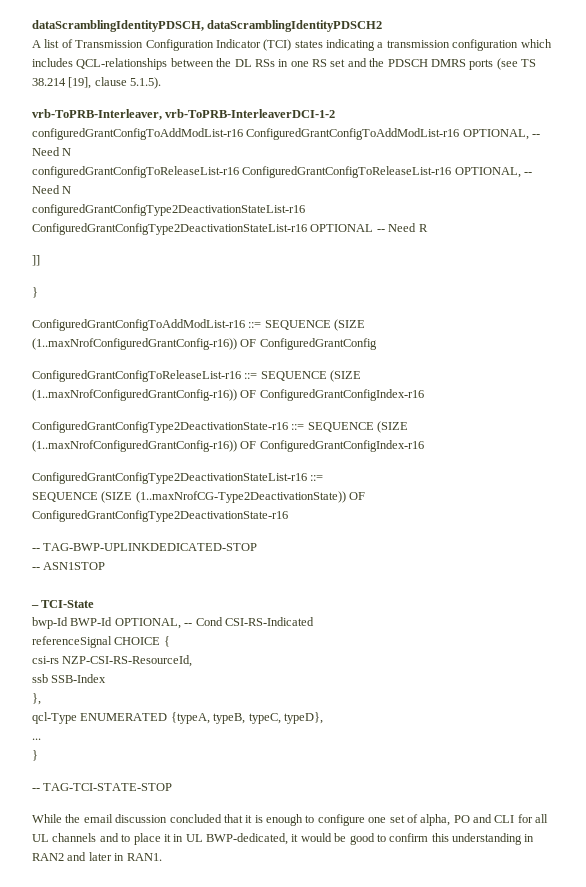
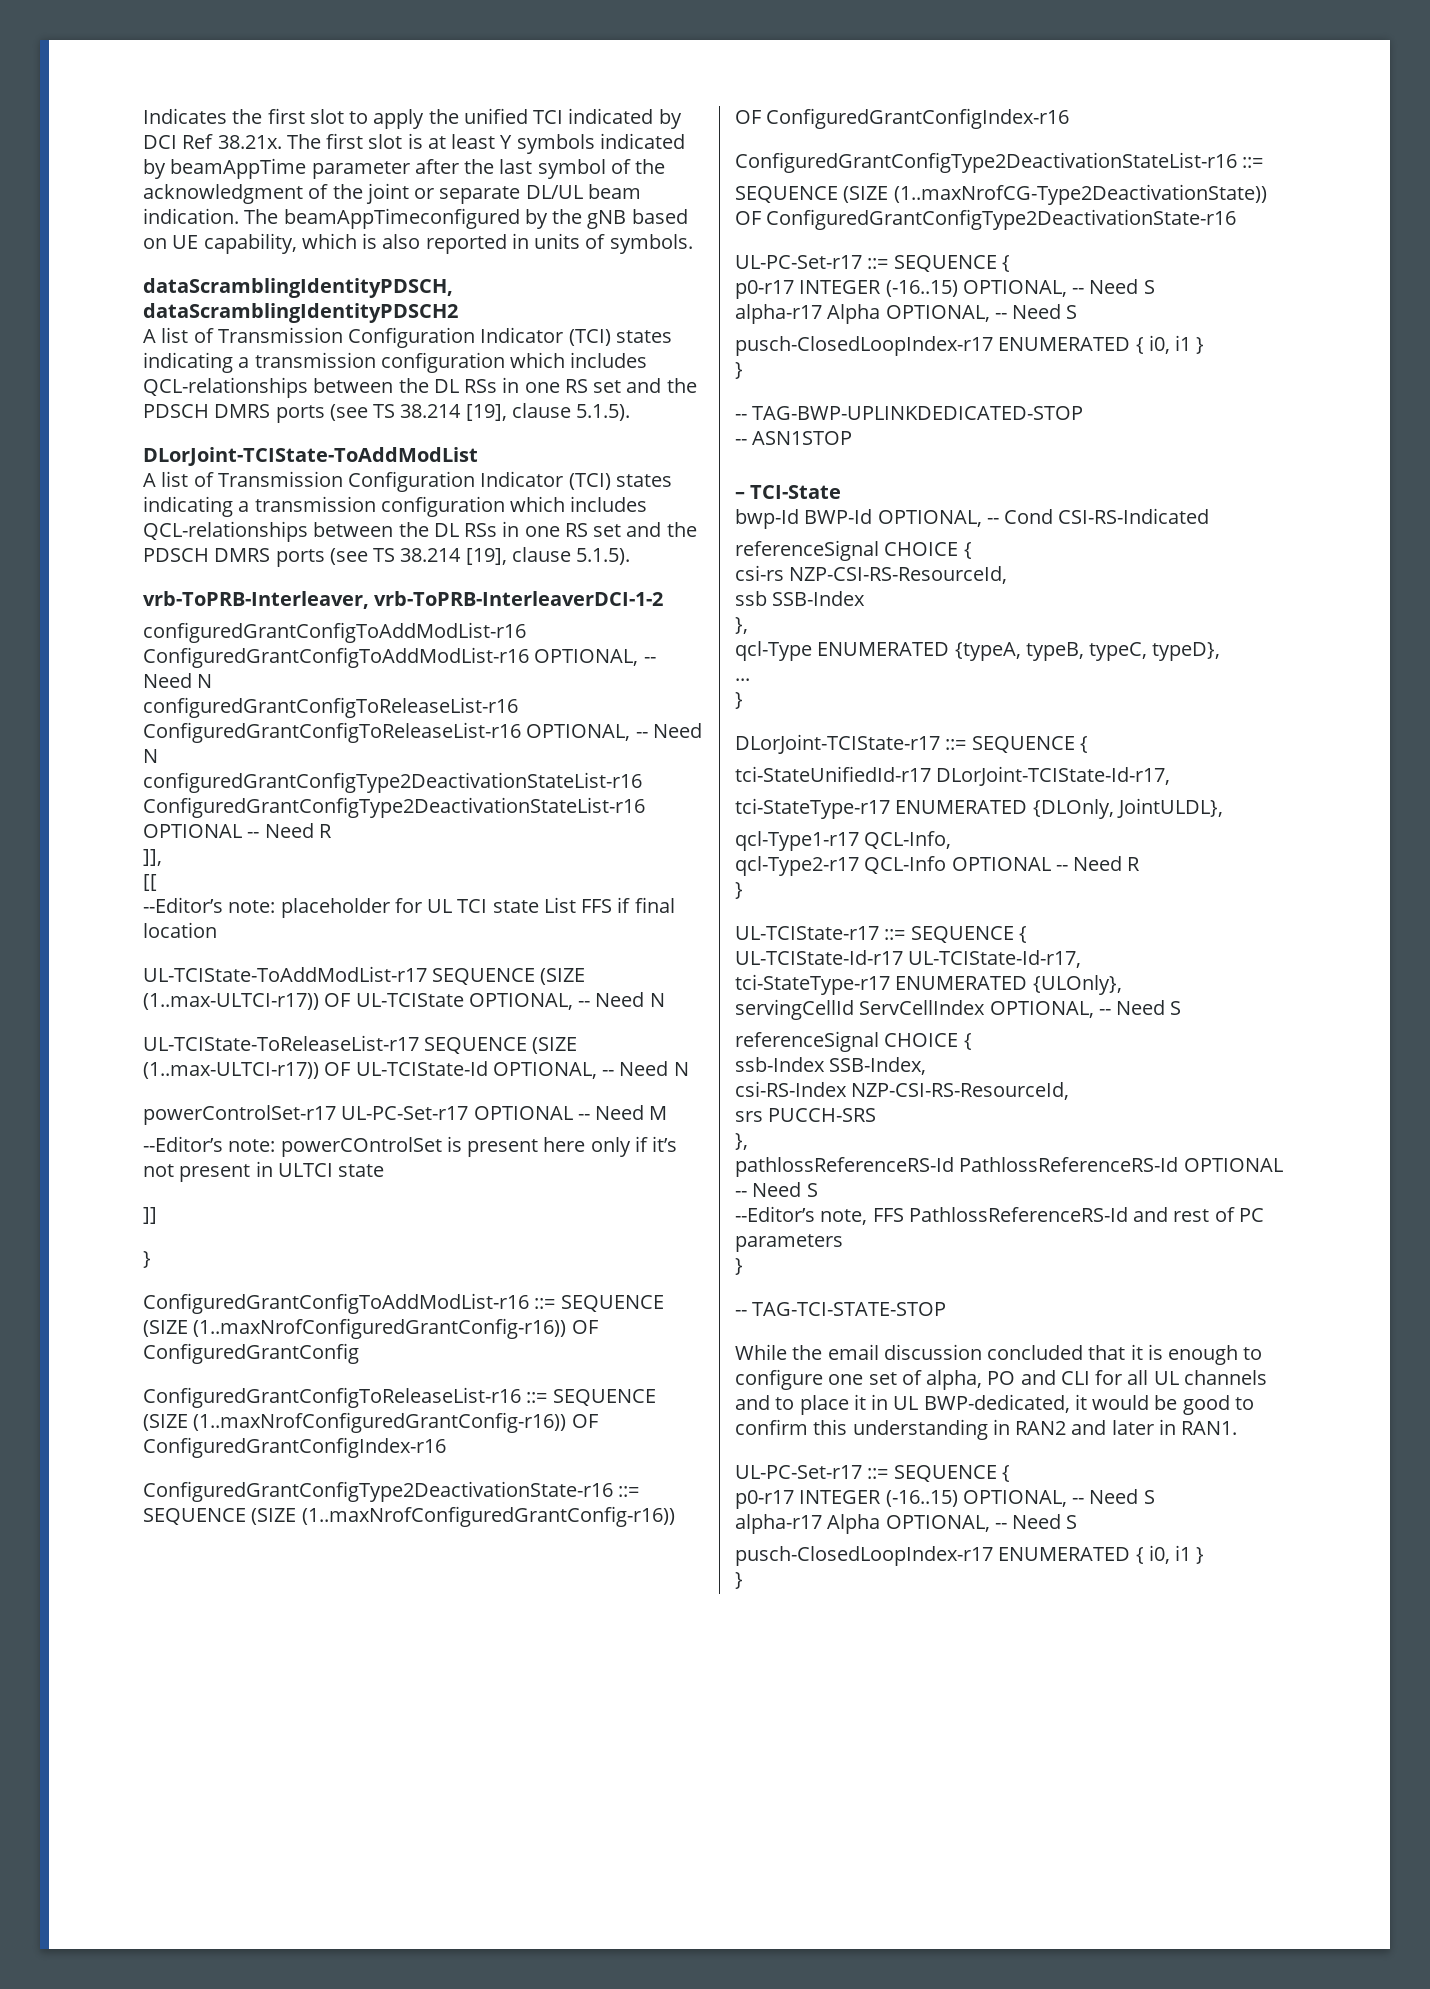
(32, 26) none -> [143,108,682,129] [143,133,685,154] [143,158,666,179] [143,183,641,204] [143,208,688,229] [143,233,693,254] Indicates the first slot to apply the unified TCI indicated by DCI Ref 38.21x. The first slot is at least Y symbols indicated by beamAppTime parameter after the last symbol of the acknowledgment of the joint or separate DL/UL beam indication. The beamAppTimeconfigured by the gNB based on UE capability, which is also reported in units of symbols. //
(162, 83) none -> [143,447,478,466] [143,471,672,492] [143,496,648,517] [143,521,697,542] [143,547,631,567] // DLorJoint-TCIState-ToAddModList // A list of Transmission Configuration Indicator (TCI) states indicating a transmission configuration which includes QCL-relationships between the DL RSs in one RS set and the PDSCH DMRS ports (see TS 38.214 [19], clause 5.1.5).
(428, 228) none -> [143,849,162,866] [143,874,157,891] [143,897,675,918] [143,922,217,938] [143,966,586,985] [143,992,665,1010] [143,1035,578,1054] [143,1061,689,1079] [143,1105,668,1125] [143,1136,678,1157] [143,1161,385,1182] // ]], // [[ // --Editor’s note: placeholder for UL TCI state List FFS if final location // UL-TCIState-ToAddModList-r17 SEQUENCE (SIZE (1..max-ULTCI-r17)) OF UL-TCIState OPTIONAL, -- Need N // UL-TCIState-ToReleaseList-r17 SEQUENCE (SIZE (1..max-ULTCI-r17)) OF UL-TCIState-Id OPTIONAL, -- Need N // powerControlSet-r17 UL-PC-Set-r17 OPTIONAL -- Need M // --Editor’s note: powerCOntrolSet is present here only if it’s not present in ULTCI state
(288, 516) none -> [735,255,1010,272] [735,279,1155,299] [735,304,1078,324] [735,335,1205,356] [735,362,743,379] // UL-PC-Set-r17 ::= SEQUENCE { // p0-r17 INTEGER (-16..15) OPTIONAL, -- Need S // alpha-r17 Alpha OPTIONAL, -- Need S // pusch-ClosedLoopIndex-r17 ENUMERATED { i0, i1 } // }
(38, 755) none -> [735,734,1088,754] [735,766,1171,786] [735,798,1223,819] [735,831,952,851] [735,856,1141,876] [735,882,743,899] [735,926,1027,943] [735,950,1082,968] [735,974,1122,995] [735,999,1182,1020] [735,1031,972,1052] [735,1057,927,1075] [735,1081,1070,1100] [735,1108,877,1122] [735,1133,748,1150] [735,1157,1283,1177] [735,1182,818,1197] [735,1206,1264,1225] [735,1234,843,1252] [735,1258,743,1275] // DLorJoint-TCIState-r17 ::= SEQUENCE { // tci-StateUnifiedId-r17 DLorJoint-TCIState-Id-r17, // tci-StateType-r17 ENUMERATED {DLOnly, JointULDL}, // qcl-Type1-r17 QCL-Info, // qcl-Type2-r17 QCL-Info OPTIONAL -- Need R // } // UL-TCIState-r17 ::= SEQUENCE { // UL-TCIState-Id-r17 UL-TCIState-Id-r17, // tci-StateType-r17 ENUMERATED {ULOnly}, // servingCellId ServCellIndex OPTIONAL, -- Need S // referenceSignal CHOICE { // ssb-Index SSB-Index, // csi-RS-Index NZP-CSI-RS-ResourceId, // srs PUCCH-SRS // }, // pathlossReferenceRS-Id PathlossReferenceRS-Id OPTIONAL -- Need S // --Editor’s note, FFS PathlossReferenceRS-Id and rest of PC parameters // }
(162, 857) none -> [735,1465,1010,1482] [735,1489,1155,1509] [735,1514,1078,1534] [735,1545,1205,1566] [735,1572,743,1589] // UL-PC-Set-r17 ::= SEQUENCE { // p0-r17 INTEGER (-16..15) OPTIONAL, -- Need S // alpha-r17 Alpha OPTIONAL, -- Need S // pusch-ClosedLoopIndex-r17 ENUMERATED { i0, i1 } // }

